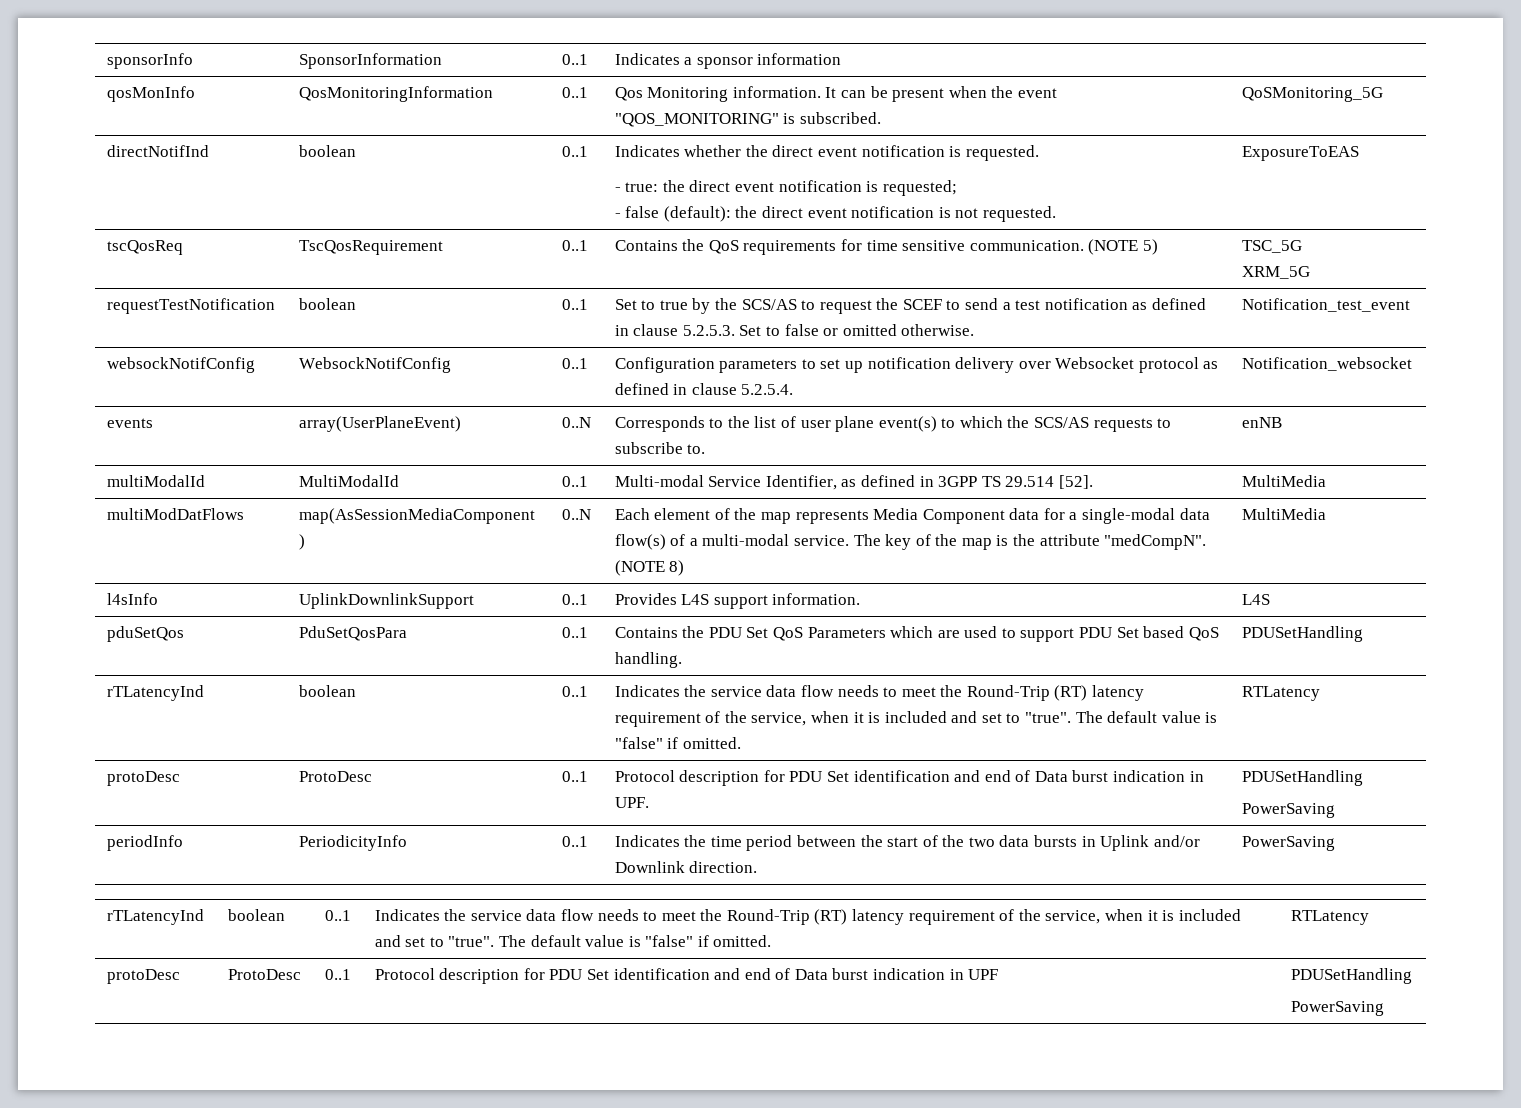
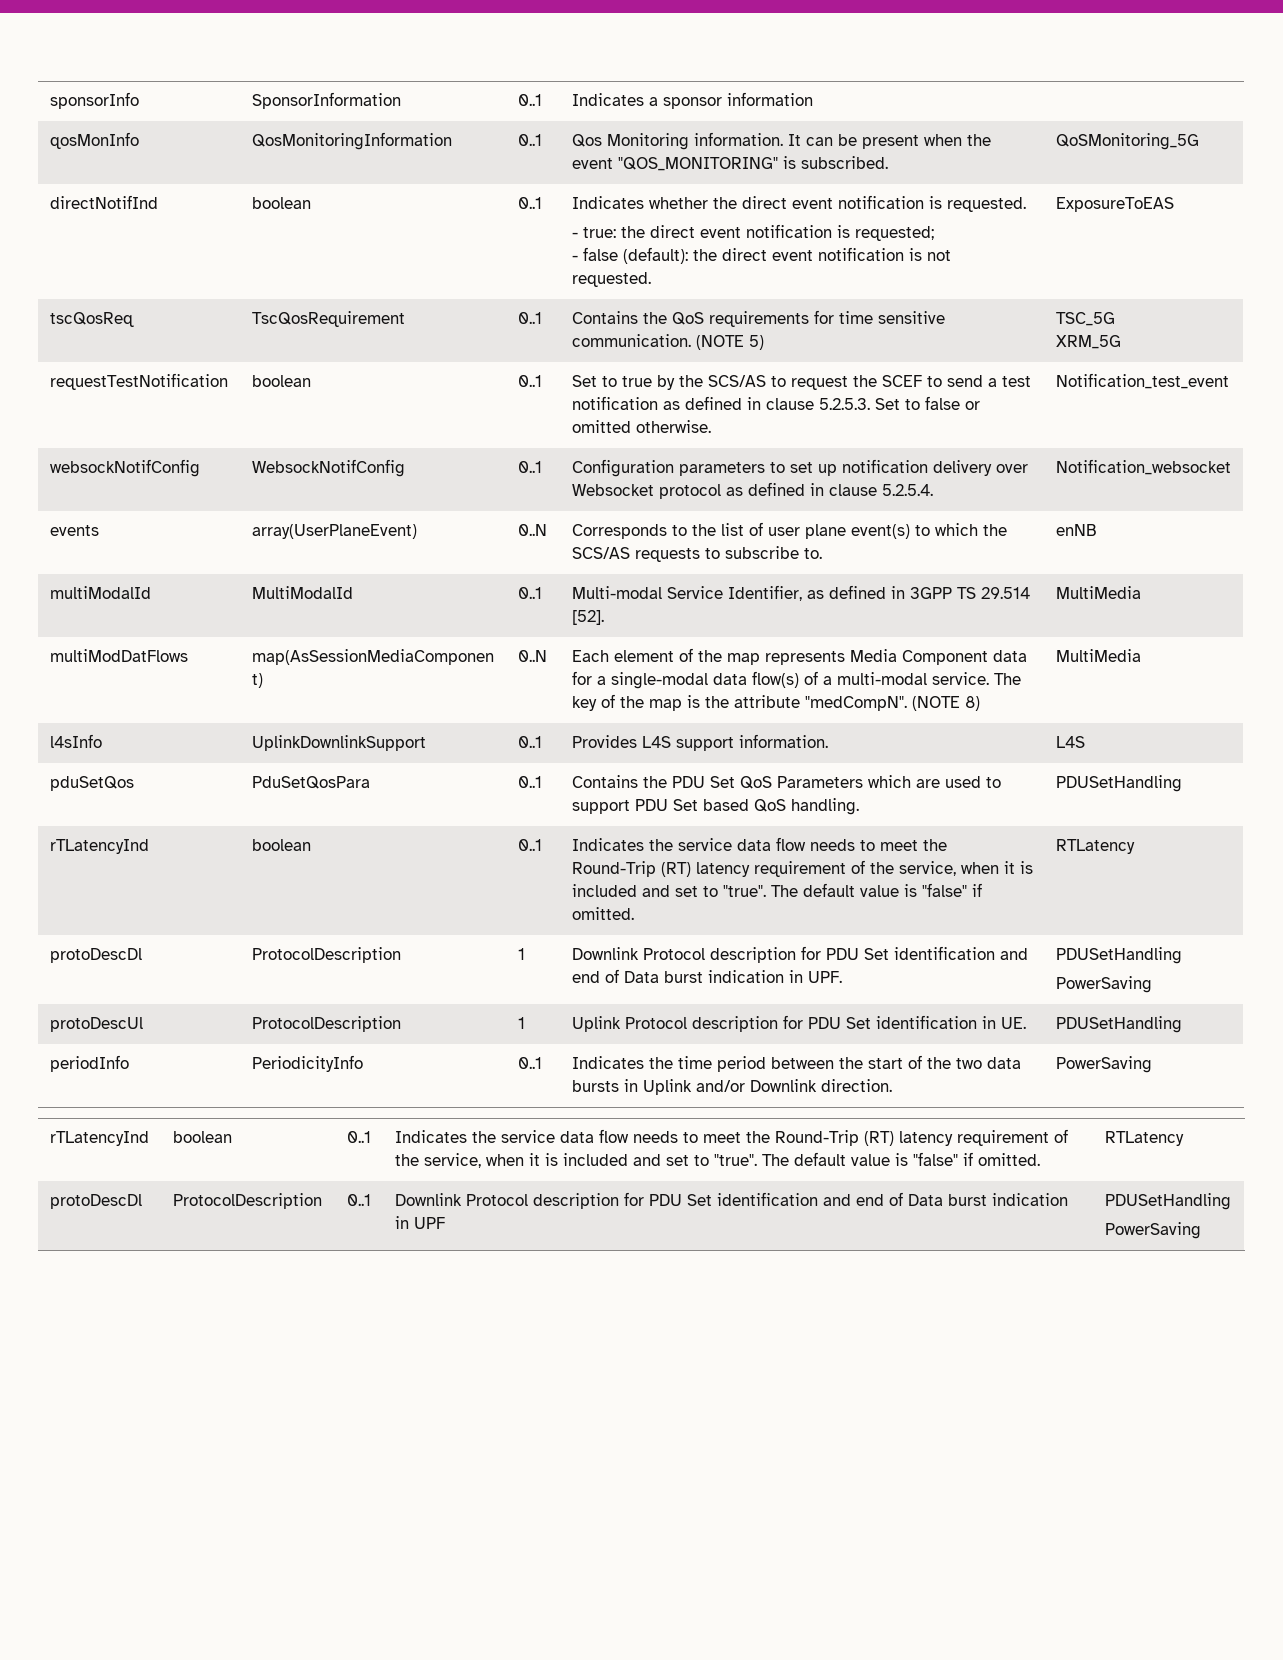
[106,771,180,786] [298,771,372,782] [561,771,588,782] protoDesc | ProtoDesc | 0..1 | -> [49,948,142,963] [251,947,401,963] [517,948,525,960] [571,947,639,960] protoDescDl | ProtocolDescription | 1 | Downlink
(1335, 810) none -> [49,1017,143,1032] [251,1016,401,1032] [517,1017,525,1029] [571,1015,1026,1032] [1055,1016,1182,1033] // protoDescUl | ProtocolDescription | 1 | Uplink Protocol description for PDU Set identification in UE. | PDUSetHandling
[106,969,180,984] [227,969,301,980] [324,969,351,980] protoDesc | ProtoDesc | 0..1 | -> [49,1194,142,1209] [172,1193,322,1209] [346,1194,371,1206] [394,1193,462,1206] protoDescDl | ProtocolDescription | 0..1 | Downlink

